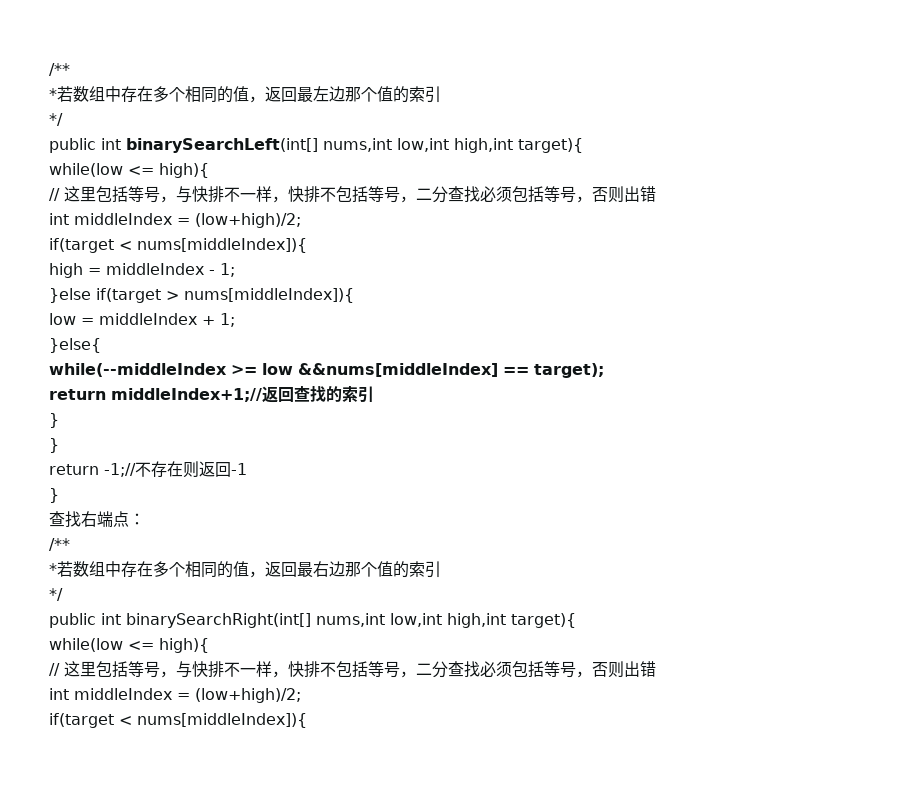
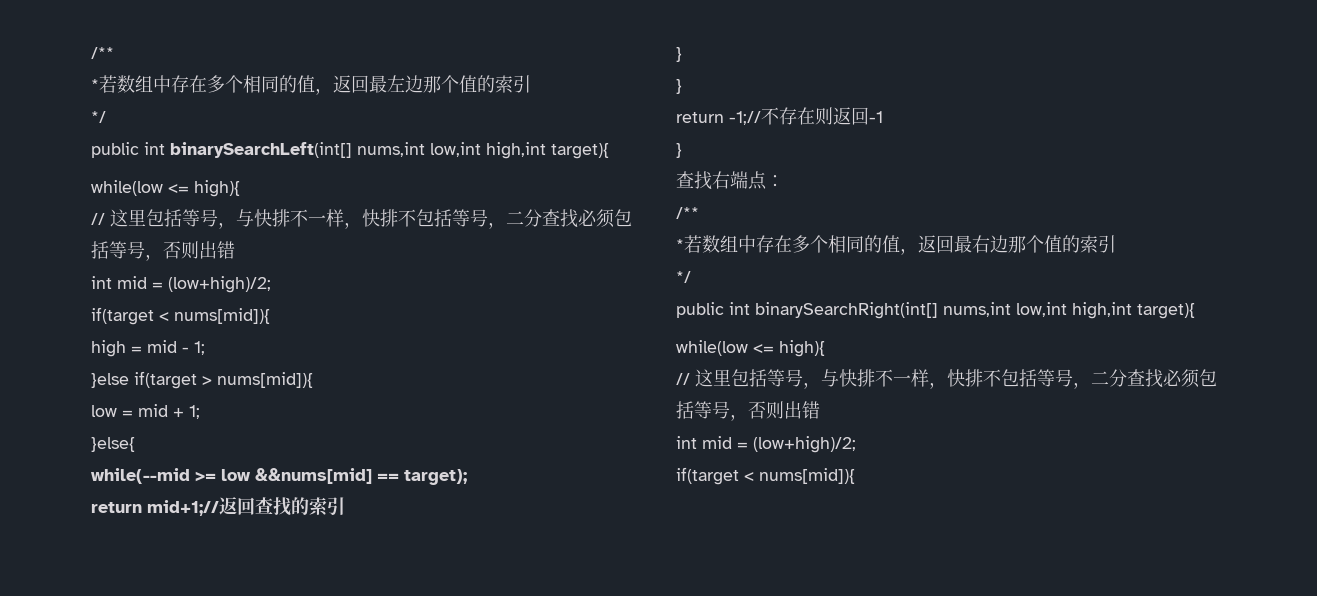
[74,213,301,228] [49,238,307,253] middleIndex = (low+high)/2; // if(target < nums[middleIndex]){ -> [117,276,271,293] [91,307,270,325] mid = (low+high)/2; // if(target < nums[mid]){
[106,263,204,275] middleIndex -> [147,340,177,353] mid
[184,288,354,303] nums[middleIndex]){ -> [217,372,313,388] nums[mid]){
[99,313,197,325] middleIndex -> [138,404,168,417] mid
[49,363,227,377] while(--middleIndex -> [91,468,190,484] while(--mid
[298,363,498,377] &&nums[middleIndex] -> [255,468,372,484] &&nums[mid]
[111,388,262,402] middleIndex+1;// -> [147,500,219,516] mid+1;//
[74,688,301,703] [49,713,307,728] middleIndex = (low+high)/2; // if(target < nums[middleIndex]){ -> [702,436,856,453] [676,467,855,485] mid = (low+high)/2; // if(target < nums[mid]){

